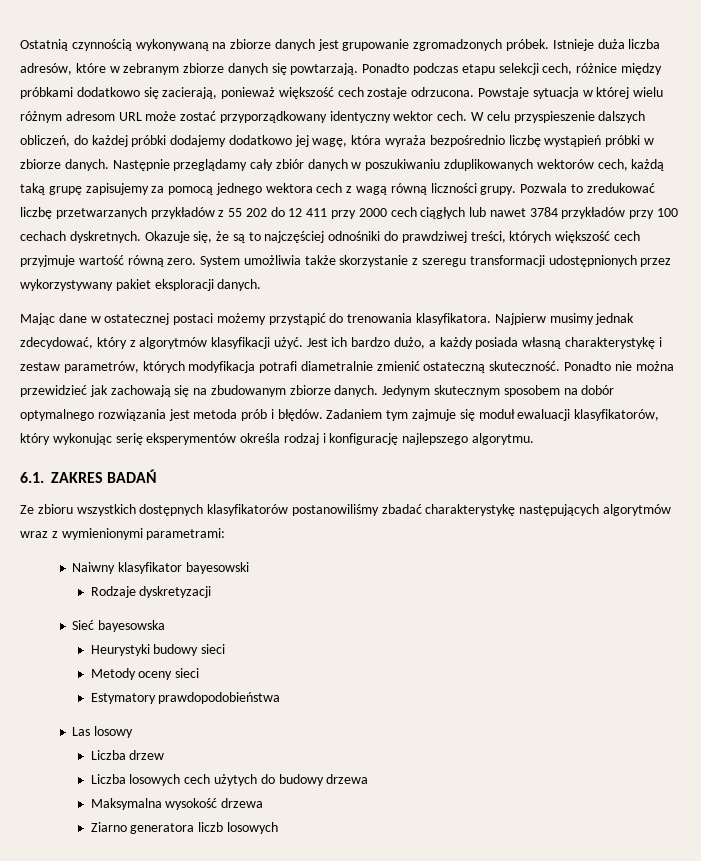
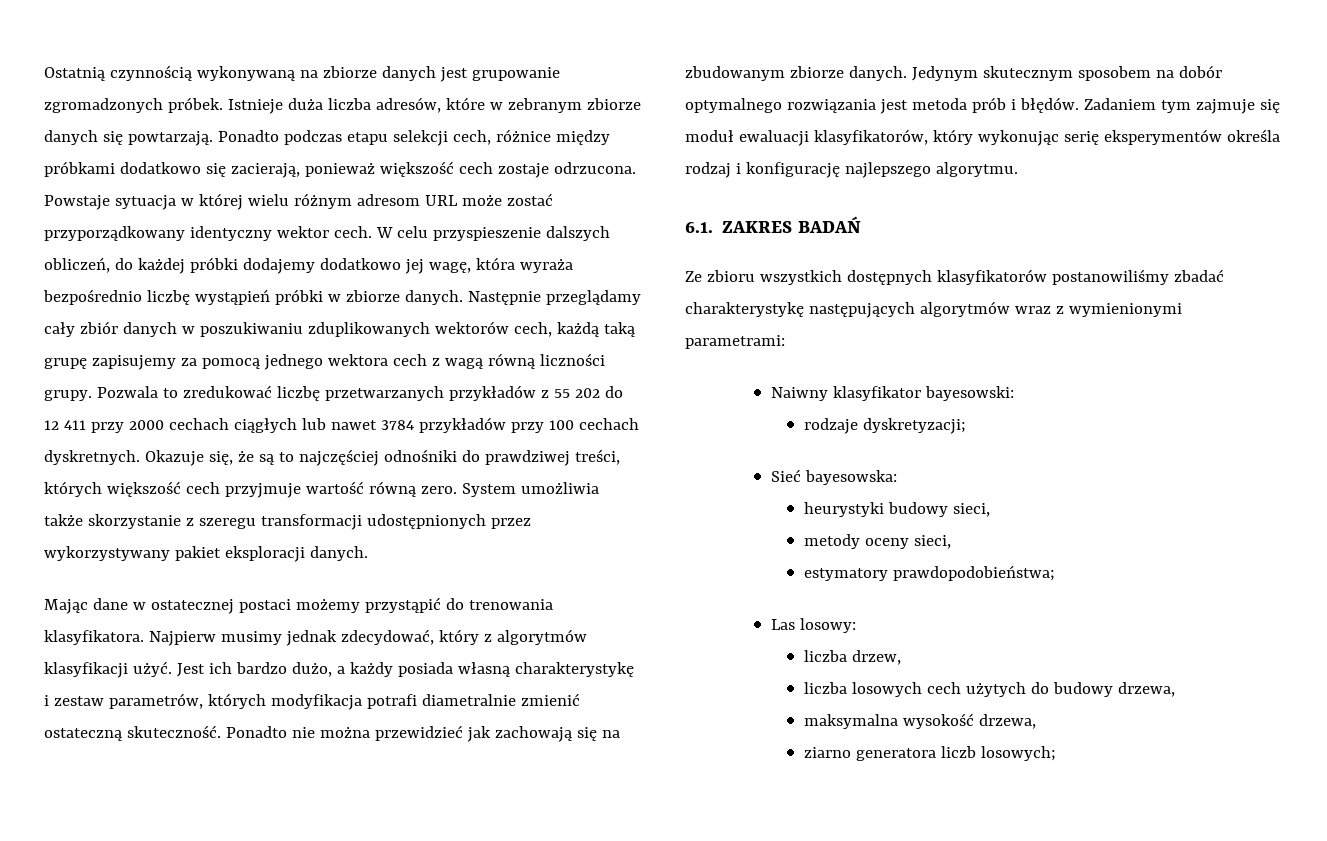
[390,207,417,217] cech -> [168,418,229,430] cechach
[185,562,249,574] [90,586,212,598] [72,620,166,632] [90,644,226,656] [90,668,200,680] [90,692,281,704] [72,726,134,738] [90,750,165,760] [90,774,126,784] bayesowski // Rodzaje dyskretyzacji // Sieć bayesowska // Heurystyki budowy sieci // Metody oceny sieci // Estymatory prawdopodobieństwa // Las losowy // Liczba drzew // Liczba -> [924,386,1014,401] [803,418,966,434] [770,469,897,485] [803,502,990,517] [803,534,951,549] [803,565,1055,581] [770,618,856,633] [803,650,901,665] [803,682,847,694] bayesowski: // rodzaje dyskretyzacji; // Sieć bayesowska: // heurystyki budowy sieci, // metody oceny sieci, // estymatory prawdopodobieństwa; // Las losowy: // liczba drzew, // liczba
[326,774,369,784] [90,798,264,810] [90,822,127,832] drzewa // Maksymalna wysokość drzewa // Ziarno -> [1117,682,1175,697] [803,713,1036,729] [803,747,851,758] drzewa, // maksymalna wysokość drzewa, // ziarno
[226,822,278,834] losowych -> [980,746,1056,761] losowych;

